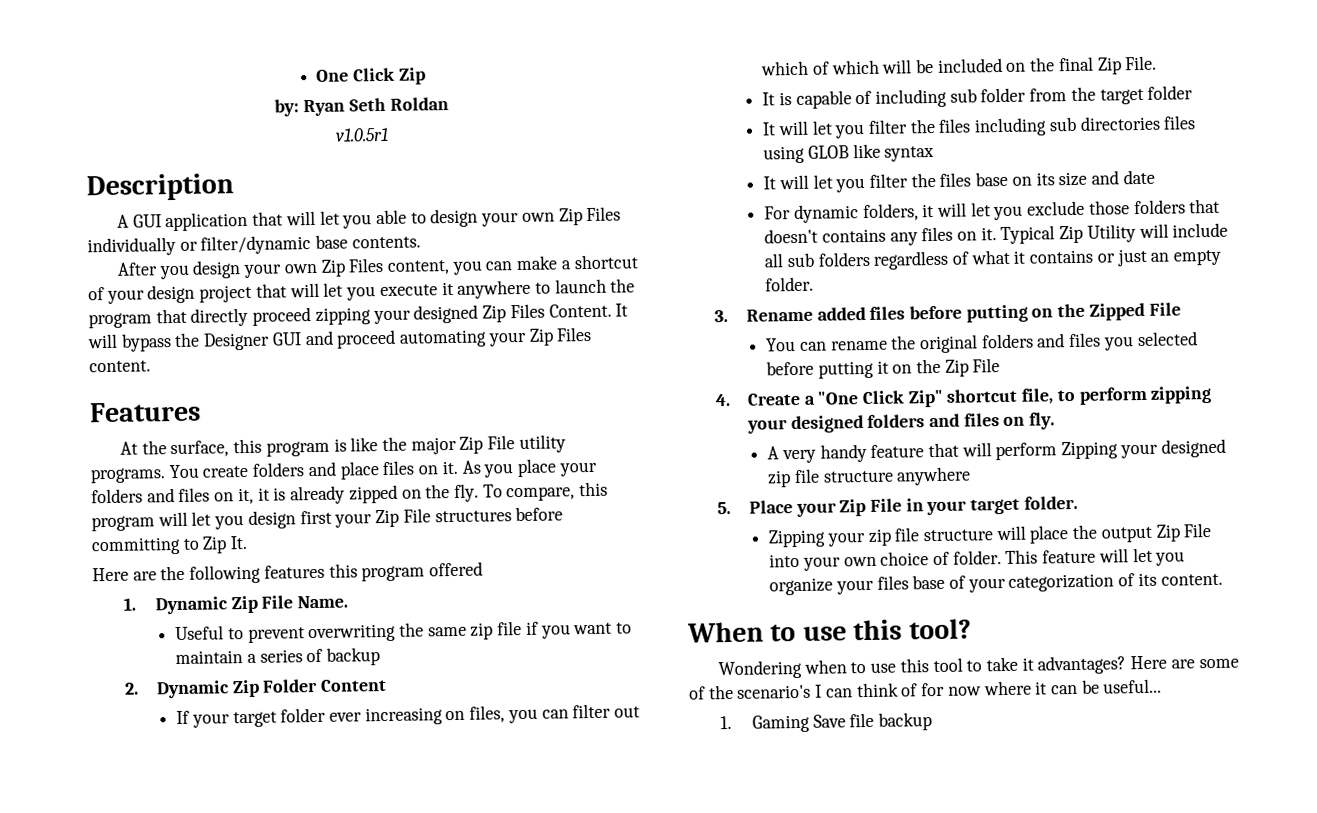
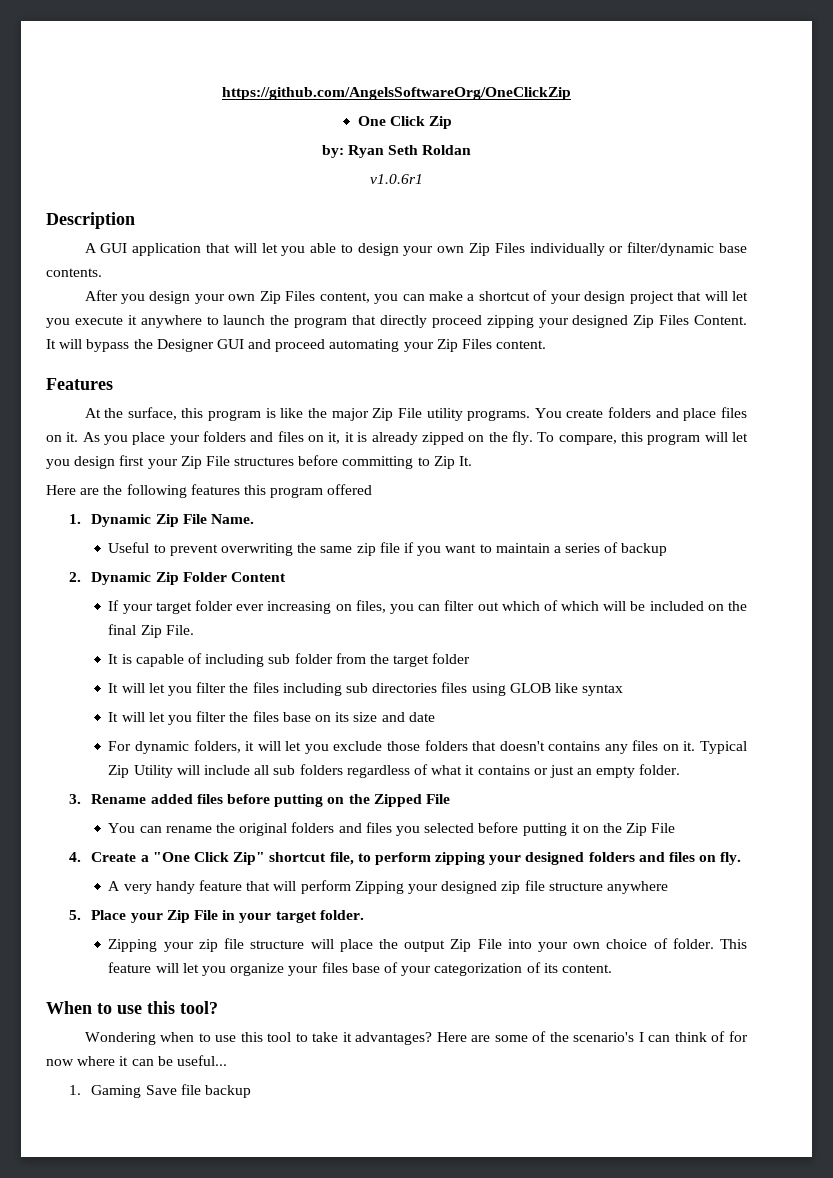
(316, 75) none -> [222,87,571,100] https://github.com/AngelsSoftwareOrg/OneClickZip //
[335,127,389,142] v1.0.5r1 -> [370,174,423,184] v1.0.6r1

